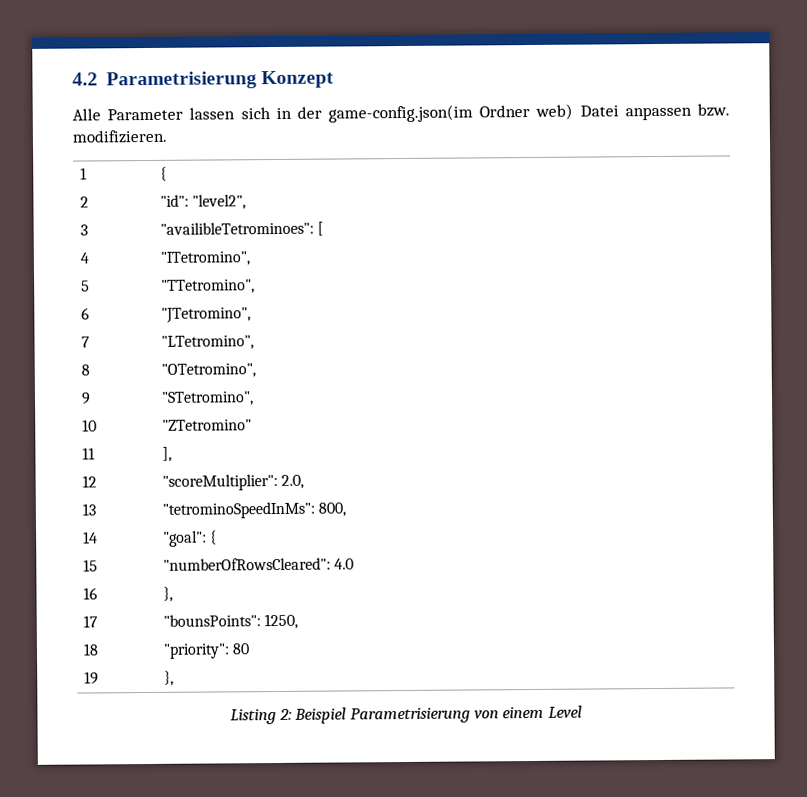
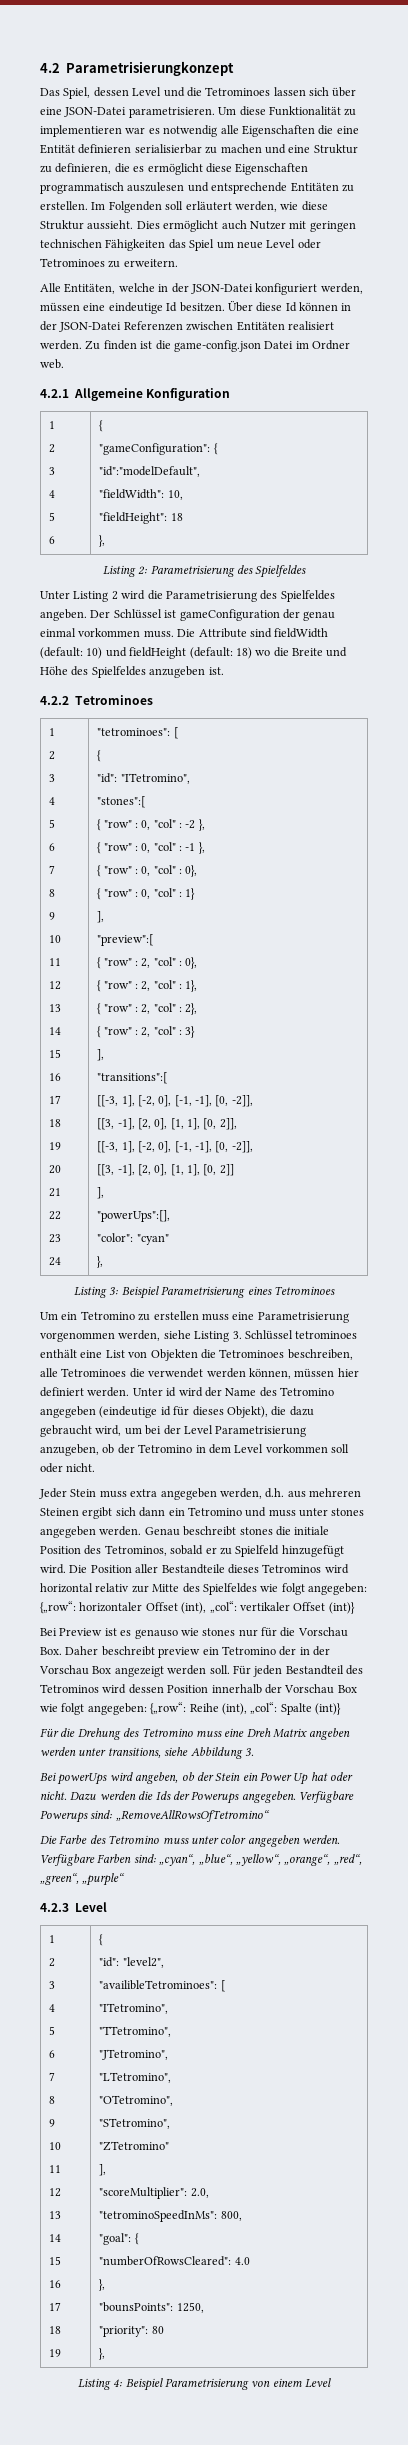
[105,70,334,90] [72,103,730,123] [72,129,167,144] Parametrisierung Konzept // Alle Parameter lassen sich in der game-config.json(im Ordner web) Datei anpassen bzw. modifizieren. -> [66,61,235,76] [40,87,357,99] [40,106,357,118] [40,125,359,137] [40,144,358,154] [40,163,309,175] [40,182,354,194] [40,201,328,213] [40,220,356,232] [40,239,321,251] [40,258,178,268] [40,283,363,295] [40,301,352,314] [40,321,334,332] [40,340,350,352] [40,359,64,369] [40,388,231,401] [49,421,56,429] [49,444,56,453] [49,467,56,475] [49,490,56,498] [49,512,56,521] [49,536,56,544] [99,420,104,432] [99,443,218,455] [99,466,201,477] [99,489,183,500] [99,512,183,524] [99,535,106,547] [102,565,307,578] [40,590,335,602] [40,609,336,621] [40,628,329,638] [40,647,348,659] [40,666,224,678] [40,695,154,705] [49,728,56,736] [49,751,56,760] [49,774,56,782] [49,797,56,805] [49,819,56,828] [49,843,56,851] [49,865,56,874] [49,889,56,897] [49,912,56,920] [49,935,62,943] [49,958,62,966] [49,981,62,990] [49,1004,62,1012] [49,1027,62,1035] [49,1049,62,1058] [49,1073,62,1081] [49,1095,62,1104] [49,1119,62,1127] [49,1142,62,1150] [49,1165,62,1174] [49,1188,62,1197] [49,1211,62,1220] [49,1234,62,1243] [49,1257,62,1266] [97,727,179,739] [97,750,102,762] [97,773,190,784] [97,796,147,808] [97,819,205,831] [97,842,205,854] [97,865,198,877] [97,888,196,900] [97,911,105,923] [97,934,155,946] [97,957,198,969] [97,980,198,992] [97,1003,198,1015] [97,1026,196,1038] [97,1049,105,1061] [97,1072,169,1084] [97,1095,253,1107] [97,1118,237,1130] [97,1141,253,1153] [97,1164,234,1176] [97,1187,105,1199] [97,1210,171,1222] [97,1233,169,1245] [97,1256,104,1268] [74,1286,335,1299] [40,1311,349,1323] [40,1330,358,1342] [40,1349,353,1361] [40,1368,359,1379] [40,1387,334,1397] [40,1406,314,1418] [40,1425,307,1437] [40,1444,349,1456] [40,1463,96,1473] [39,1488,361,1500] [40,1507,365,1519] [40,1526,330,1538] [40,1545,344,1557] [40,1564,349,1574] [40,1583,367,1595] [40,1601,355,1614] [40,1627,348,1639] [40,1646,330,1658] [39,1665,363,1677] [40,1684,357,1694] [40,1702,341,1715] [40,1728,351,1740] [40,1747,254,1759] [40,1772,354,1785] [40,1791,354,1804] [40,1810,270,1823] [40,1835,340,1847] [40,1854,362,1866] [40,1873,126,1886] [40,1902,108,1912] Parametrisierungkonzept // Das Spiel, dessen Level und die Tetrominoes lassen sich über eine JSON-Datei parametrisieren. Um diese Funktionalität zu implementieren war es notwendig alle Eigenschaften die eine Entität definieren serialisierbar zu machen und eine Struktur zu definieren, die es ermöglicht diese Eigenschaften programmatisch auszulesen und entsprechende Entitäten zu erstellen. Im Folgenden soll erläutert werden, wie diese Struktur aussieht. Dies ermöglicht auch Nutzer mit geringen technischen Fähigkeiten das Spiel um neue Level oder Tetrominoes zu erweitern. // Alle Entitäten, welche in der JSON-Datei konfiguriert werden, müssen eine eindeutige Id besitzen. Über diese Id können in der JSON-Datei Referenzen zwischen Entitäten realisiert werden. Zu finden ist die game-config.json Datei im Ordner web. // 4.2.1 Allgemeine Konfiguration // 1 // 2 // 3 // 4 // 5 // 6 | { // "gameConfiguration": { // "id":"modelDefault", // "fieldWidth": 10, // "fieldHeight": 18 // }, // Listing 2: Parametrisierung des Spielfeldes // Unter Listing 2 wird die Parametrisierung des Spielfeldes angeben. Der Schlüssel ist gameConfiguration der genau einmal vorkommen muss. Die Attribute sind fieldWidth (default: 10) und fieldHeight (default: 18) wo die Breite und Höhe des Spielfeldes anzugeben ist. // 4.2.2 Tetrominoes // 1 // 2 // 3 // 4 // 5 // 6 // 7 // 8 // 9 // 10 // 11 // 12 // 13 // 14 // 15 // 16 // 17 // 18 // 19 // 20 // 21 // 22 // 23 // 24 | "tetrominoes": [ // { // "id": "ITetromino", // "stones":[ // { "row" : 0, "col" : -2 }, // { "row" : 0, "col" : -1 }, // { "row" : 0, "col" : 0}, // { "row" : 0, "col" : 1} // ], // "preview":[ // { "row" : 2, "col" : 0}, // { "row" : 2, "col" : 1}, // { "row" : 2, "col" : 2}, // { "row" : 2, "col" : 3} // ], // "transitions":[ // [[-3, 1], [-2, 0], [-1, -1], [0, -2]], // [[3, -1], [2, 0], [1, 1], [0, 2]], // [[-3, 1], [-2, 0], [-1, -1], [0, -2]], // [[3, -1], [2, 0], [1, 1], [0, 2]] // ], // "powerUps":[], // "color": "cyan" // }, // Listing 3: Beispiel Parametrisierung eines Tetrominoes // Um ein Tetromino zu erstellen muss eine Parametrisierung vorgenommen werden, siehe Listing 3. Schlüssel tetrominoes enthält eine List von Objekten die Tetrominoes beschreiben, alle Tetrominoes die verwendet werden können, müssen hier definiert werden. Unter id wird der Name des Tetromino angegeben (eindeutige id für dieses Objekt), die dazu gebraucht wird, um bei der Level Parametrisierung anzugeben, ob der Tetromino in dem Level vorkommen soll oder nicht. // Jeder Stein muss extra angegeben werden, d.h. aus mehreren Steinen ergibt sich dann ein Tetromino und muss unter stones angegeben werden. Genau beschreibt stones die initiale Position des Tetrominos, sobald er zu Spielfeld hinzugefügt wird. Die Position aller Bestandteile dieses Tetrominos wird horizontal relativ zur Mitte des Spielfeldes wie folgt angegeben: {„row“: horizontaler Offset (int), „col“: vertikaler Offset (int)} // Bei Preview ist es genauso wie stones nur für die Vorschau Box. Daher beschreibt preview ein Tetromino der in der Vorschau Box angezeigt werden soll. Für jeden Bestandteil des Tetrominos wird dessen Position innerhalb der Vorschau Box wie folgt angegeben: {„row“: Reihe (int), „col“: Spalte (int)} // Für die Drehung des Tetromino muss eine Dreh Matrix angeben werden unter transitions, siehe Abbildung 3. // Bei powerUps wird angeben, ob der Stein ein Power Up hat oder nicht. Dazu werden die Ids der Powerups angegeben. Verfügbare Powerups sind: „RemoveAllRowsOfTetromino“ // Die Farbe des Tetromino muss unter color angegeben werden. Verfügbare Farben sind: „cyan“, „blue“, „yellow“, „orange“, „red“, „green“, „purple“ // 4.2.3 Level
[278,708,292,720] 2: -> [113,2379,123,2387] 4:

